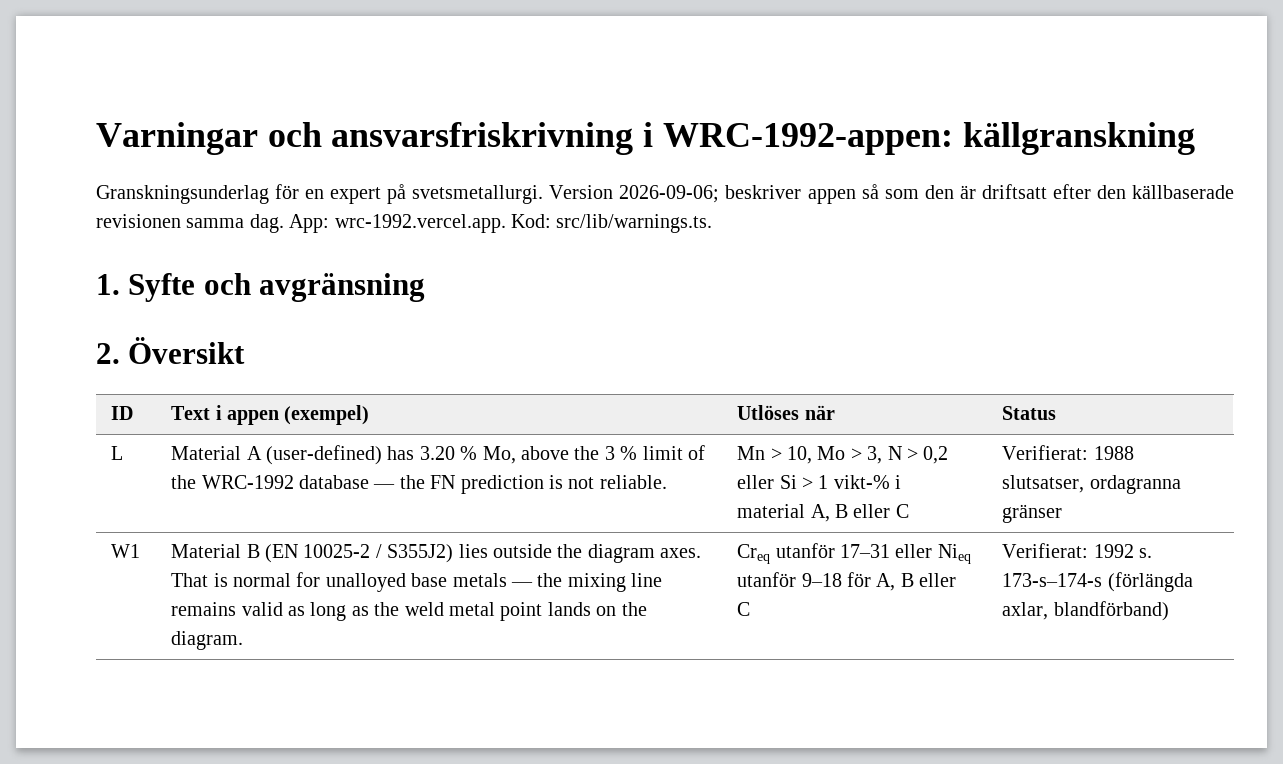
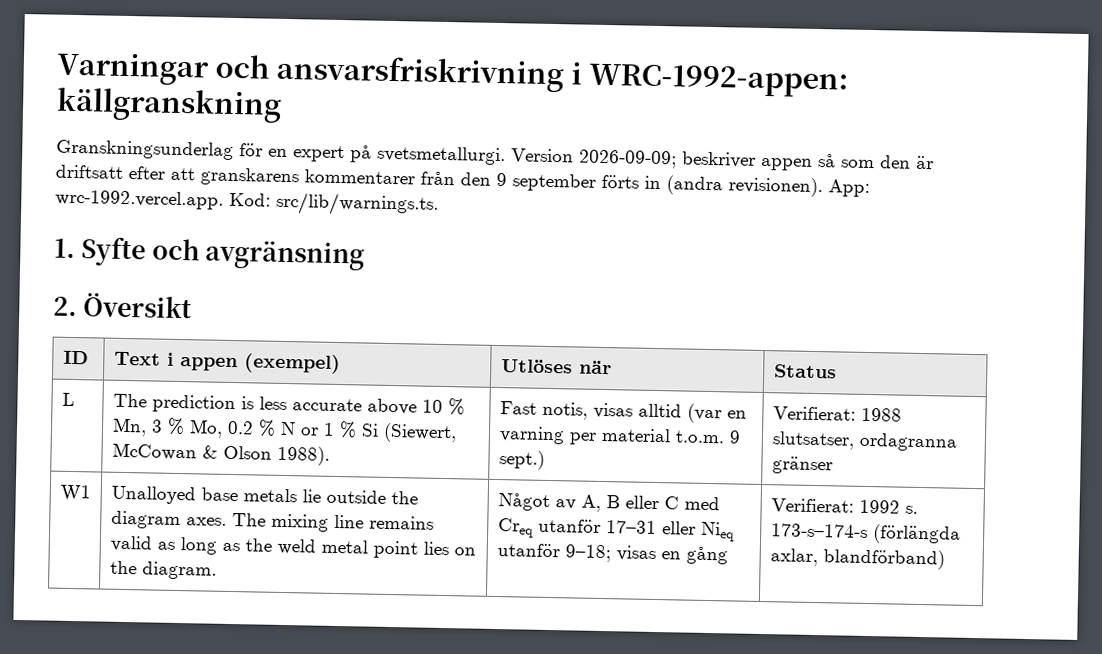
[619,185,720,203] 2026-09-06; -> [579,149,677,169] 2026-09-09;
[1096,185,1234,199] [96,214,284,233] den källbaserade revisionen samma dag. -> [170,167,823,198] att granskarens kommentarer från den 9 september förts in (andra revisionen).
[171,445,705,465] [171,475,667,494] [737,446,949,464] [737,475,902,489] [737,504,909,522] Material A (user-defined) has 3.20 % Mo, above the 3 % limit of the WRC-1992 database — the FN prediction is not reliable. | Mn > 10, Mo > 3, N > 0,2 eller Si > 1 vikt-% i material A, B eller C -> [112,393,465,416] [111,417,457,444] [111,442,330,466] [499,401,747,424] [498,426,741,445] [498,450,545,470] The prediction is less accurate above 10 % Mn, 3 % Mo, 0.2 % N or 1 % Si (Siewert, McCowan & Olson 1988). | Fast notis, visas alltid (var en varning per material t.o.m. 9 sept.)
[171,544,702,563] [171,572,563,592] Material B (EN 10025-2 / S355J2) lies outside the diagram axes. That is normal for unalloyed base metals — the -> [110,485,418,505] [110,510,266,530] Unalloyed base metals lie outside the diagram axes. The
[547,602,591,616] lands -> [422,541,449,556] lies
(244, 640) none -> [497,493,720,512] Något av A, B eller C med
[801,572,957,591] [737,602,751,616] 9–18 för A, B eller C -> [564,544,728,565] 9–18; visas en gång

